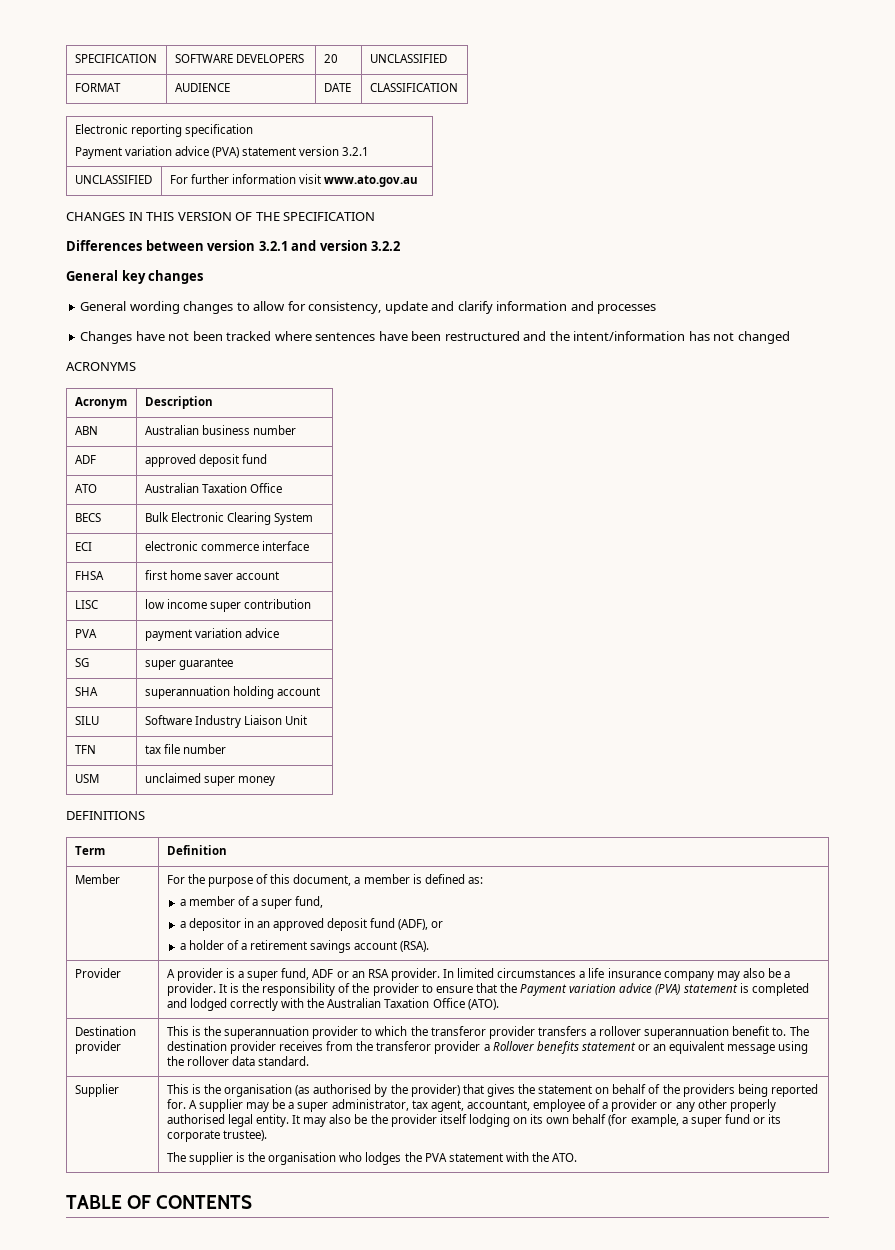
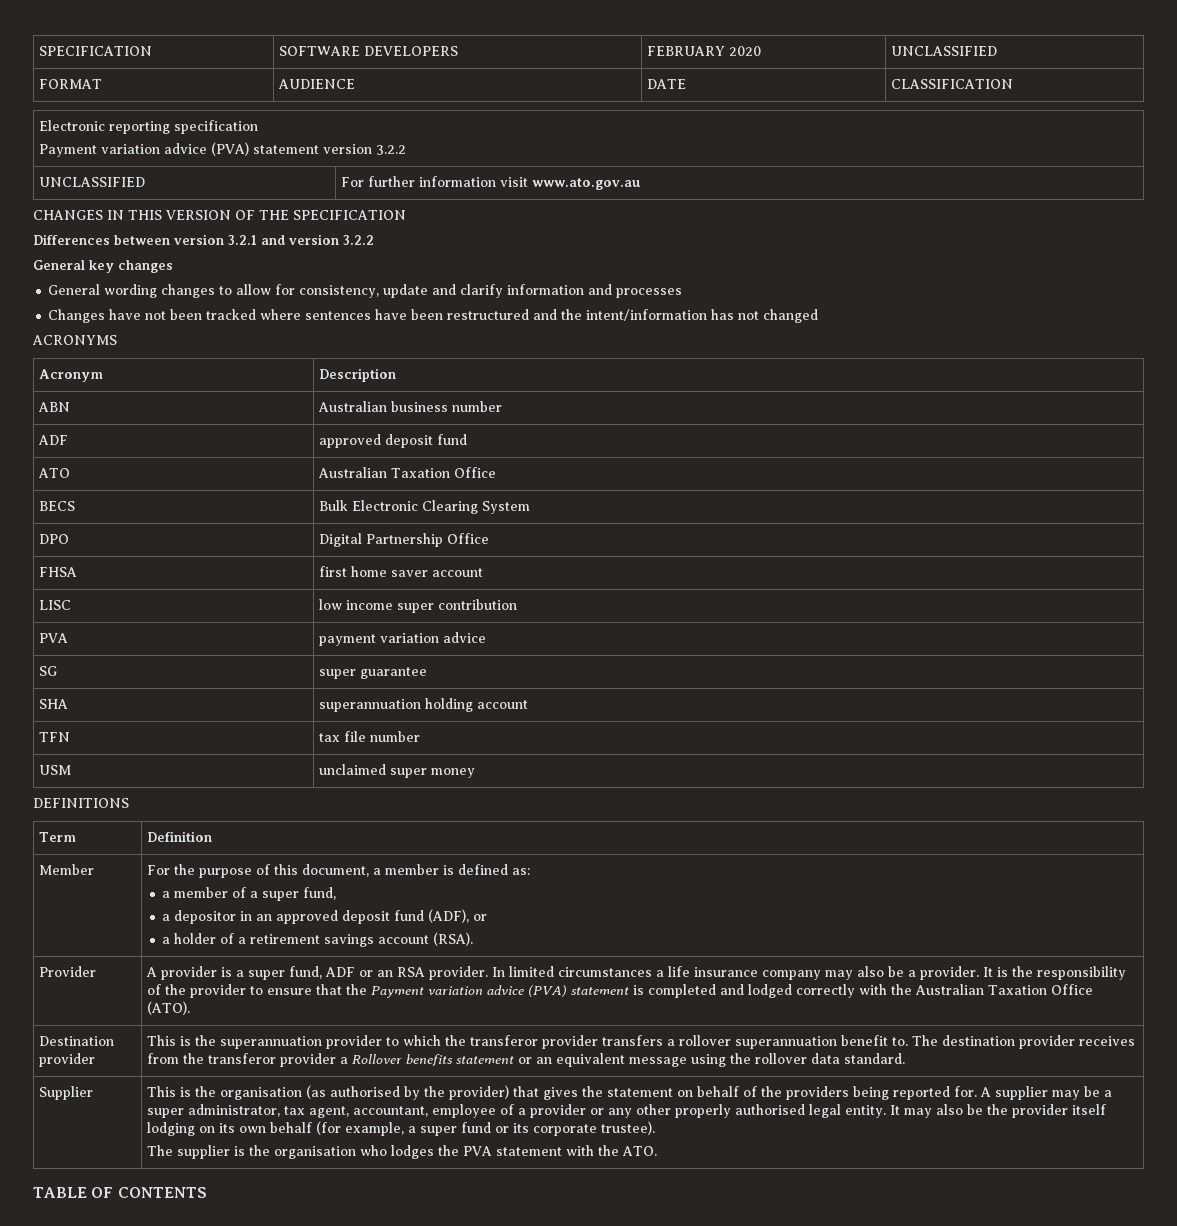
[323,54,338,63] 20 -> [646,46,761,56] FEBRUARY 2020
[342,147,370,156] 3.2.1 -> [375,145,406,155] 3.2.2
[74,542,92,551] [144,541,310,551] ECI | electronic commerce interface -> [38,534,69,544] [318,533,489,547] DPO | Digital Partnership Office
[74,716,99,725] [144,715,308,728] // SILU | Software Industry Liaison Unit -> (528, 704) none

